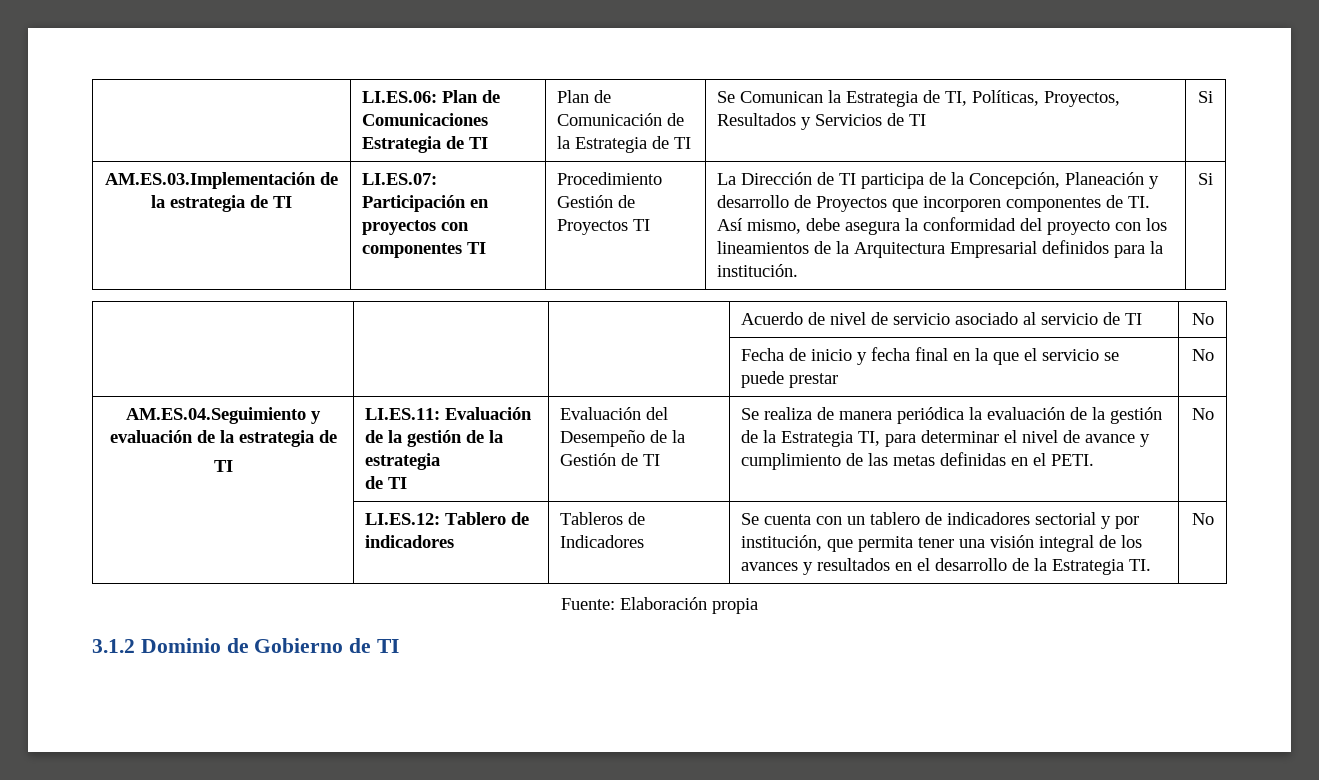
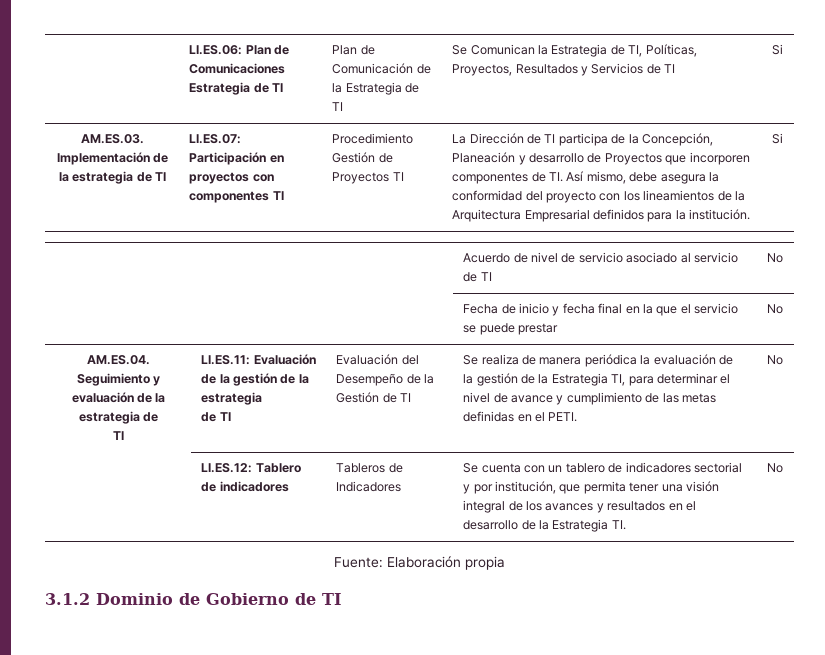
[105,172,316,189] AM.ES.03.Implementación -> [81,134,144,144] [56,152,150,165] AM.ES.03. Implementación
[126,407,306,424] AM.ES.04.Seguimiento -> [87,355,150,365] [76,373,150,386] AM.ES.04. Seguimiento

